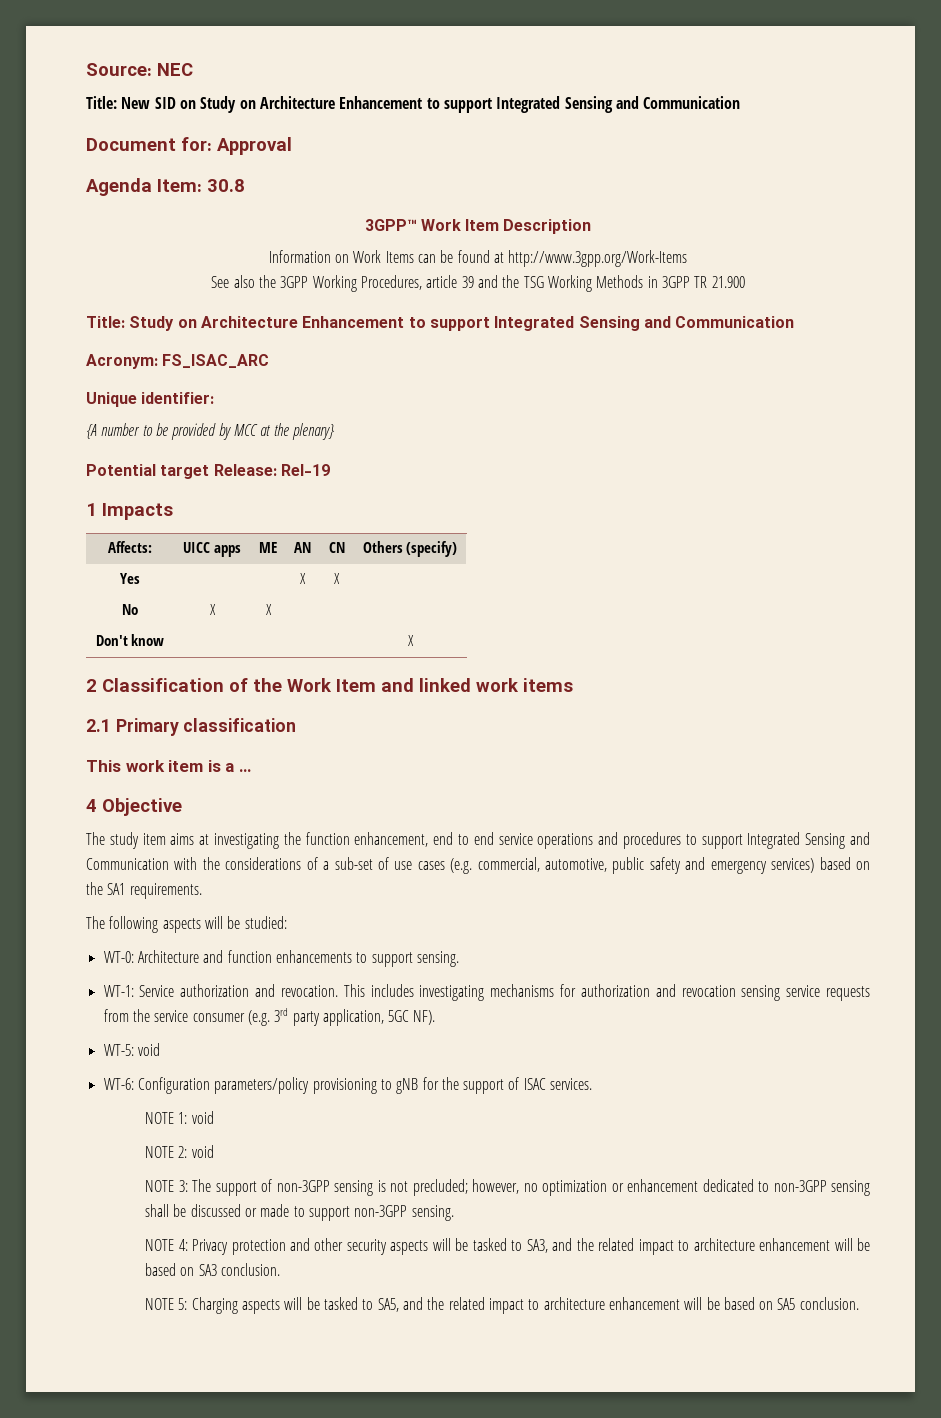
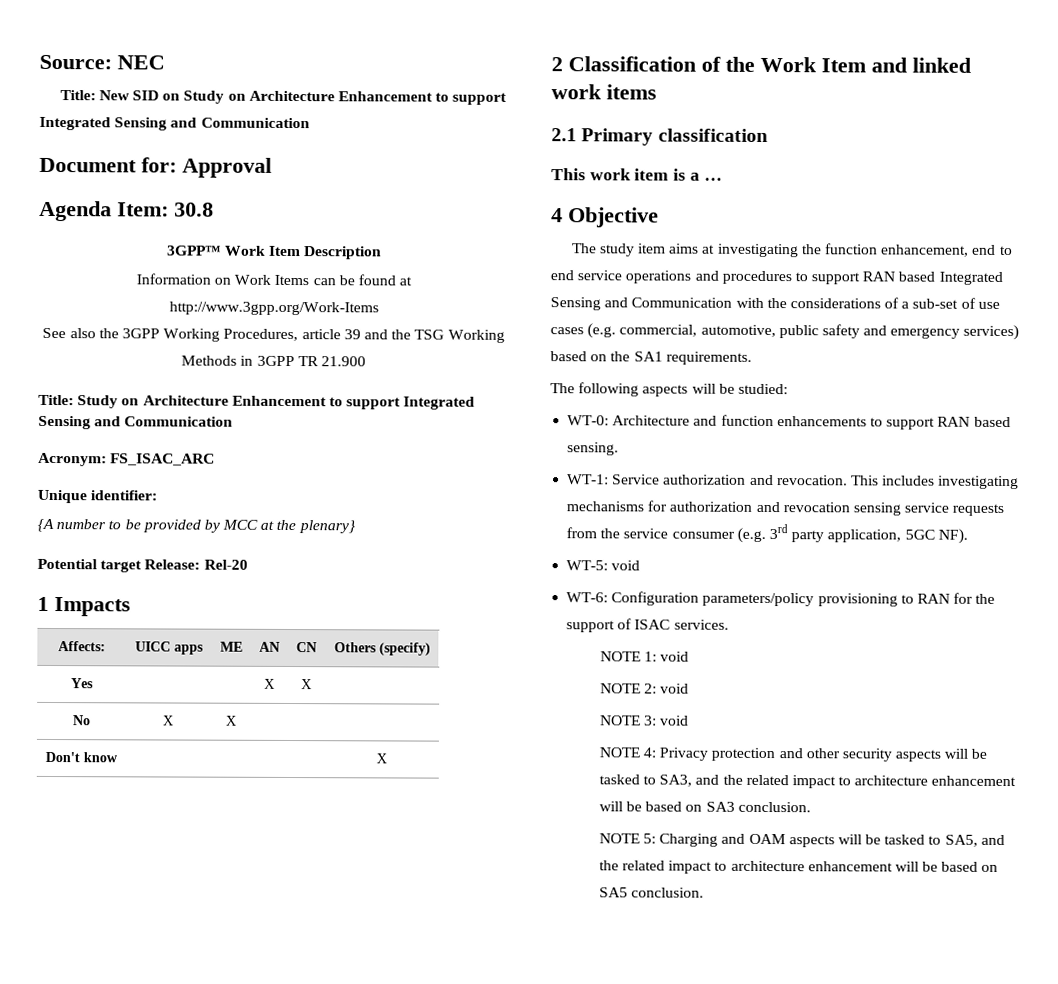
[280,464,330,476] Rel-19 -> [203,559,248,570] Rel-20
(743, 841) none -> [862,271,936,282] RAN based
(413, 959) none -> [937,416,1011,428] RAN based
[396,1078,419,1094] gNB -> [916,593,950,604] RAN
[192,1179,871,1196] [145,1204,454,1221] The support of non-3GPP sensing is not precluded; however, no optimization or enhancement dedicated to non-3GPP sensing shall be discussed or made to support non-3GPP sensing. -> [660,715,690,726] void
(238, 1305) none -> [721,833,786,845] and OAM

